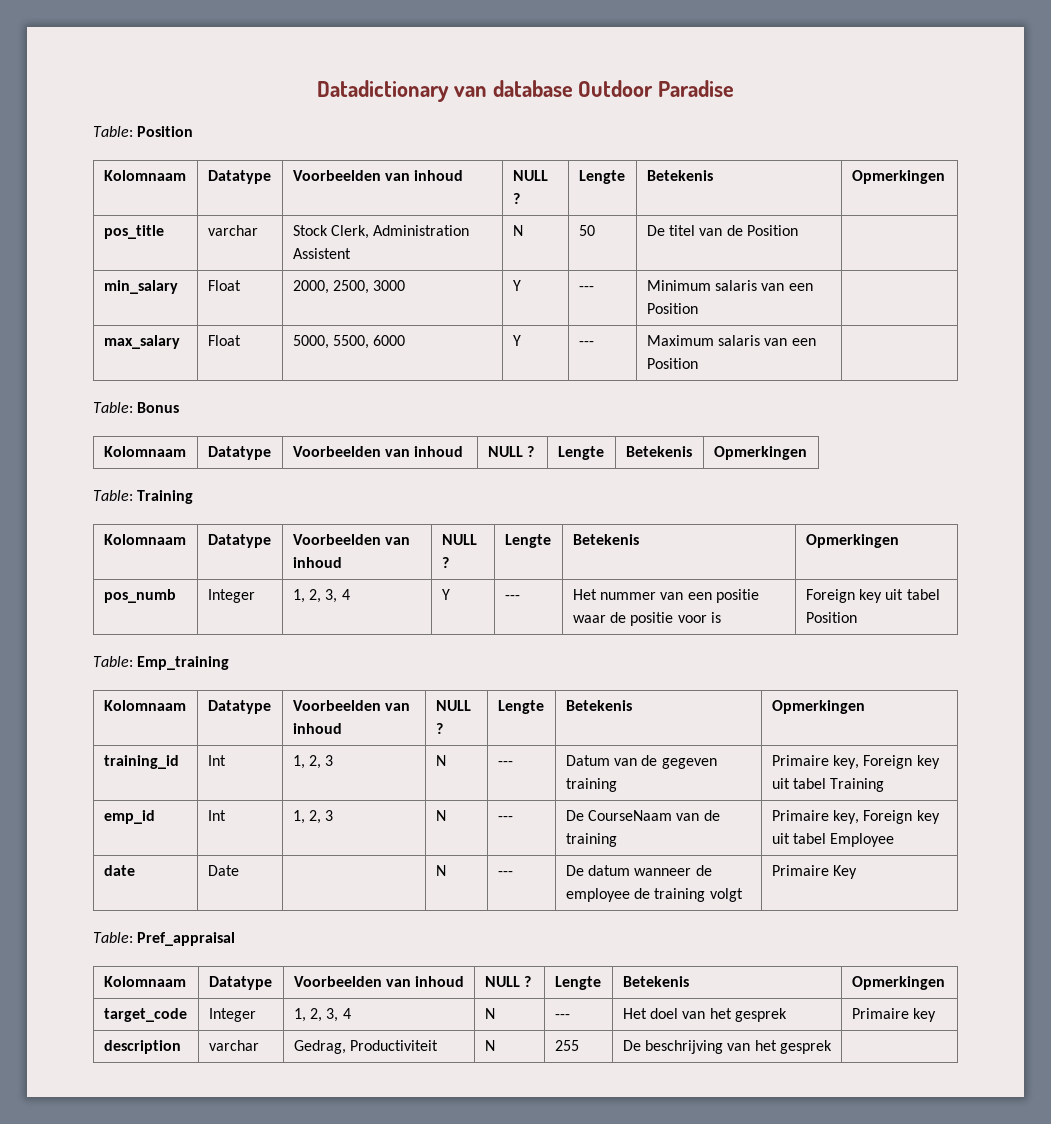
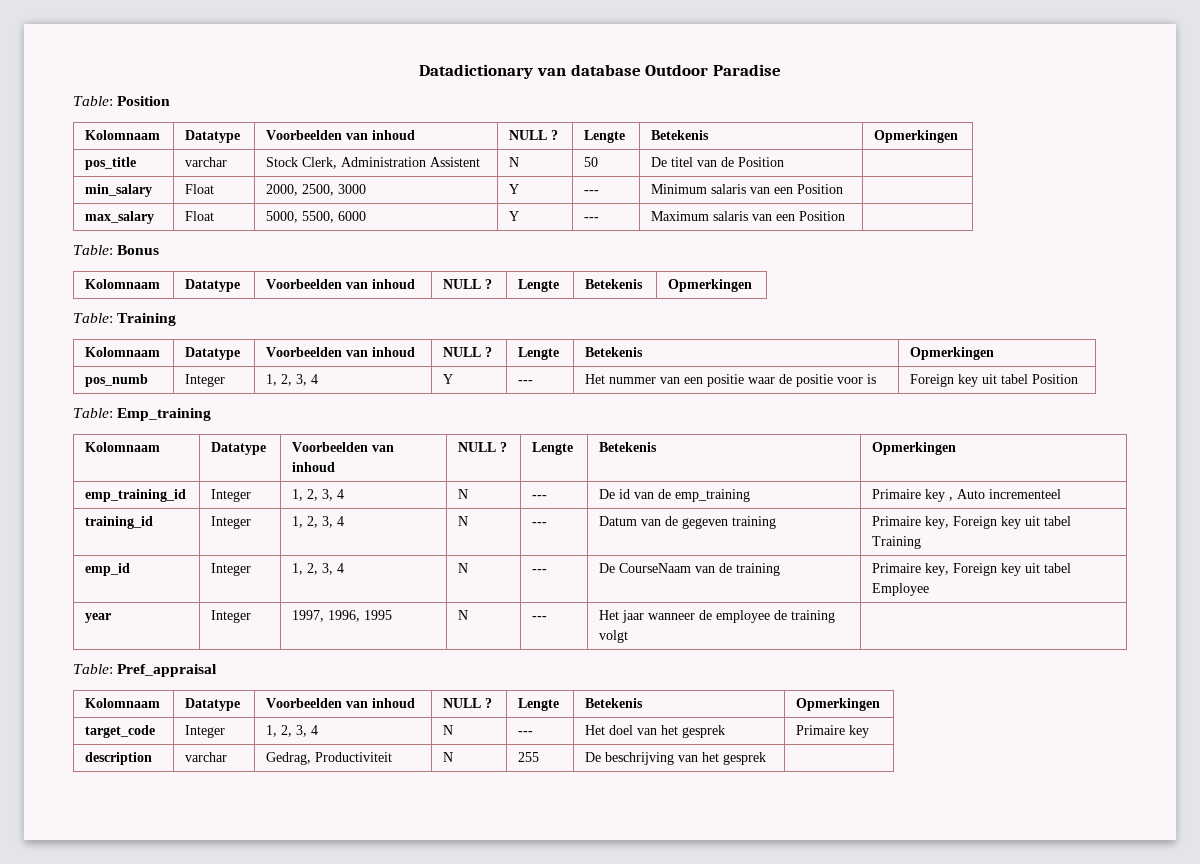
[103,755,179,769] [207,755,226,766] [292,755,334,769] training_id | Int | 1, 2, 3 -> [85,489,187,502] [211,489,252,502] [292,489,345,501] [458,489,469,499] [532,495,548,499] [599,489,751,502] [872,489,1062,502] [85,516,154,529] [211,516,252,529] [292,516,345,528] emp_training_id | Integer | 1, 2, 3, 4 | N | --- | De id van de emp_training | Primaire key , Auto incrementeel // training_id | Integer | 1, 2, 3, 4
[207,810,226,821] [292,810,334,824] Int | 1, 2, 3 -> [211,563,252,576] [292,563,345,575] Integer | 1, 2, 3, 4
[103,865,135,876] [207,865,239,876] [435,865,446,876] [497,871,513,876] [565,865,630,876] date | Date | | N | --- | De datum -> [85,613,112,623] [211,610,252,623] [292,610,393,622] [458,610,469,620] [532,616,548,620] [599,610,645,623] year | Integer | 1997, 1996, 1995 | N | --- | Het jaar
[771,865,857,879] Primaire Key -> (629, 636) none

